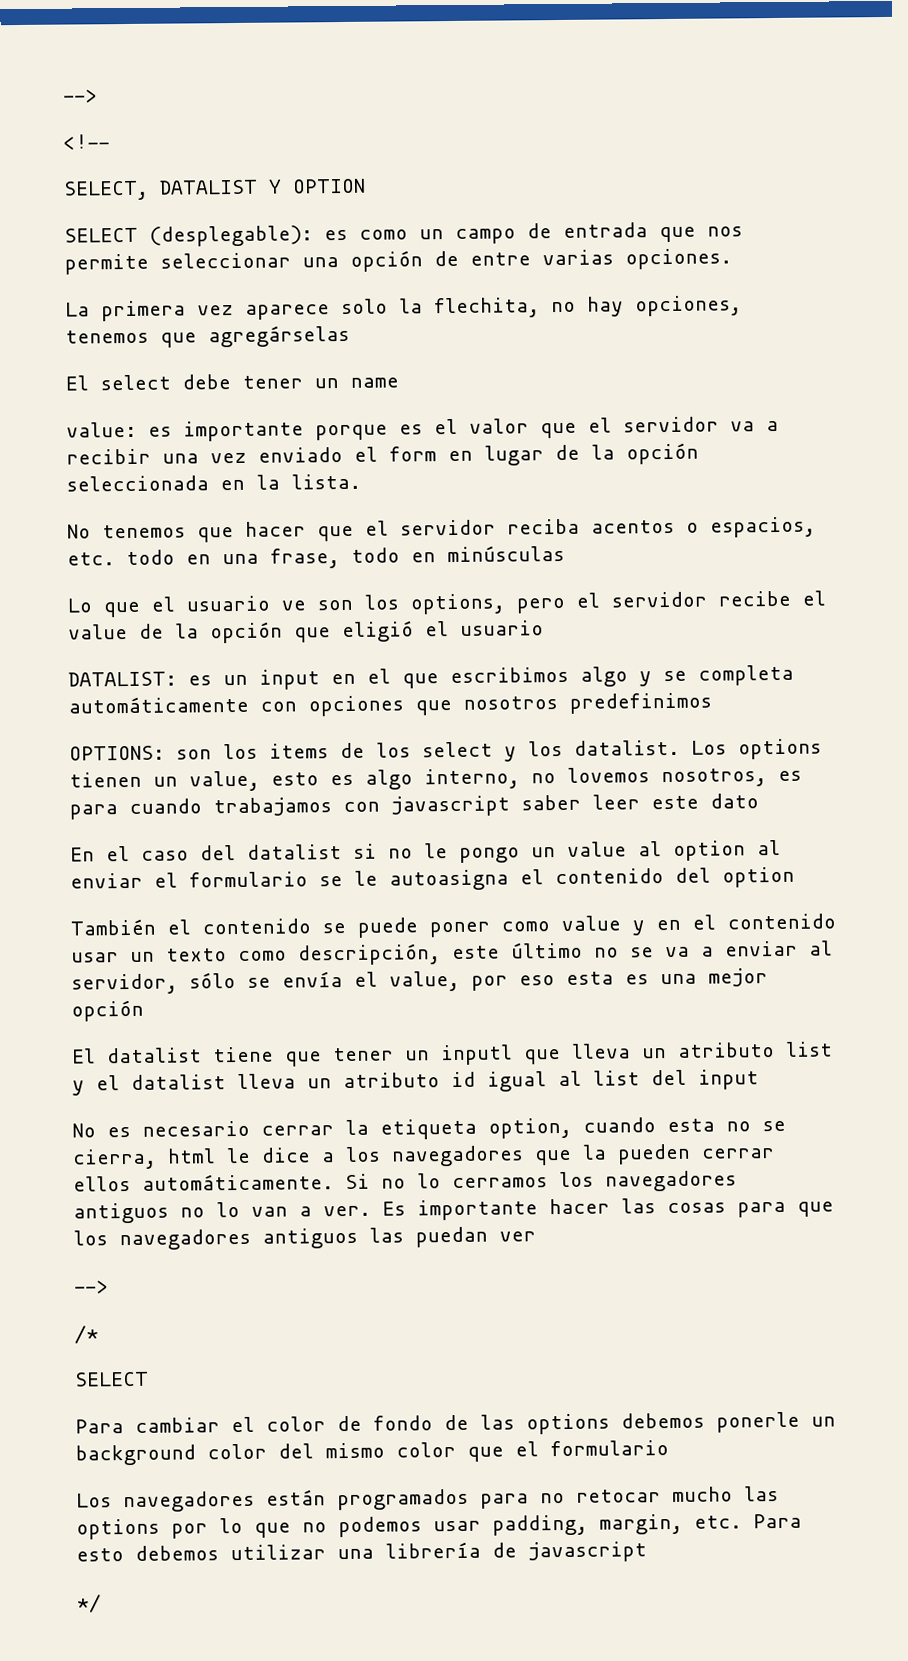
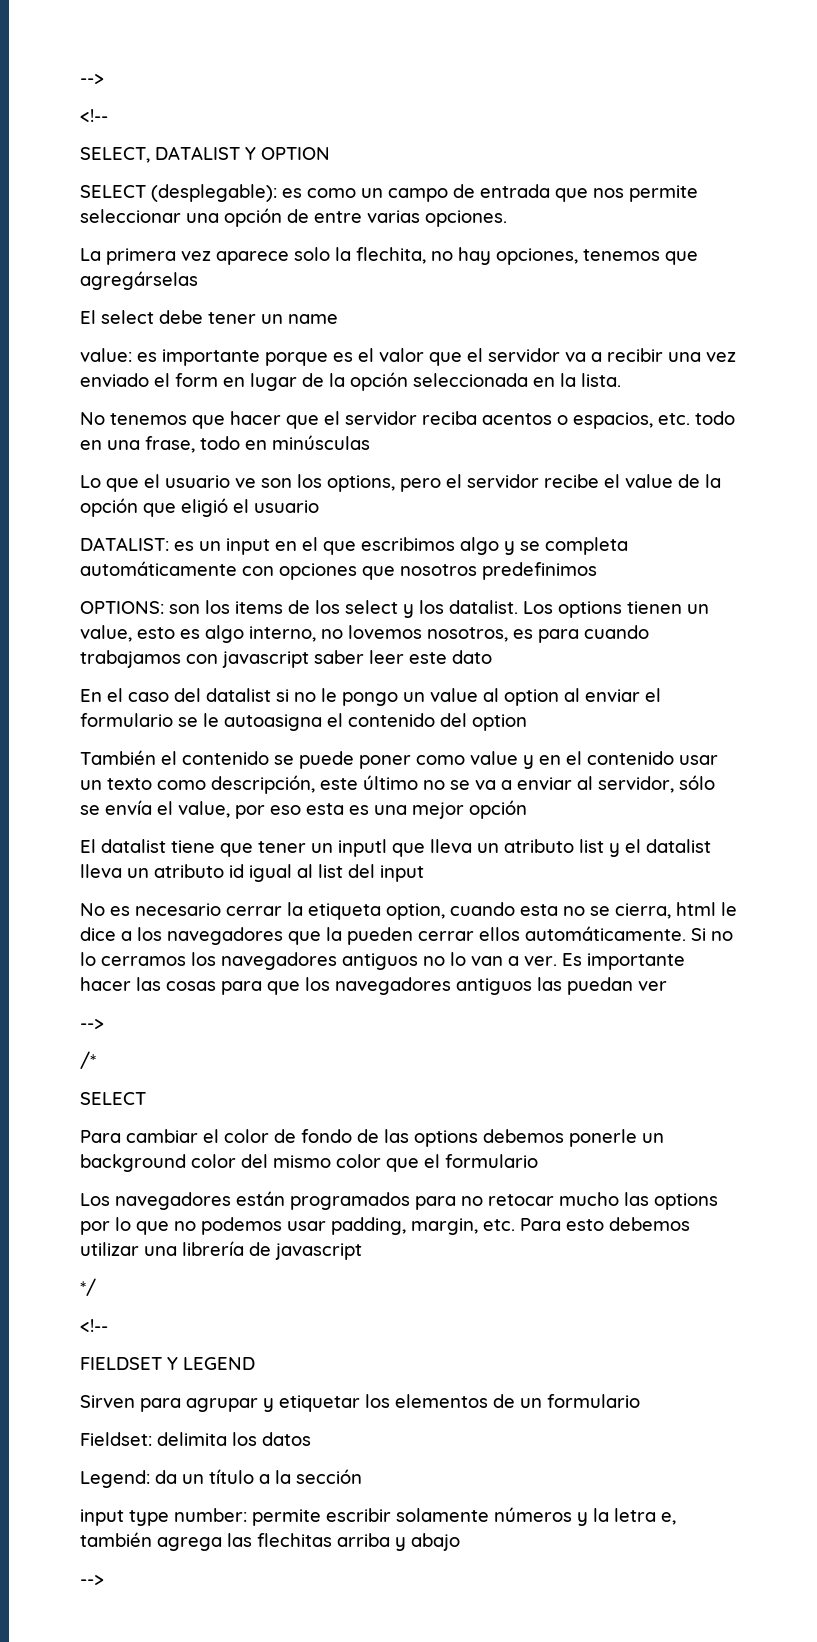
(102, 1603) none -> [80,1319,108,1332] [80,1357,255,1370] [80,1394,640,1412] [80,1432,311,1446] [80,1469,362,1488] [80,1507,676,1526] [80,1532,460,1551] [80,1575,104,1585] // <!-- // FIELDSET Y LEGEND // Sirven para agrupar y etiquetar los elementos de un formulario // Fieldset: delimita los datos // Legend: da un título a la sección // input type number: permite escribir solamente números y la letra e, también agrega las flechitas arriba y abajo // -->

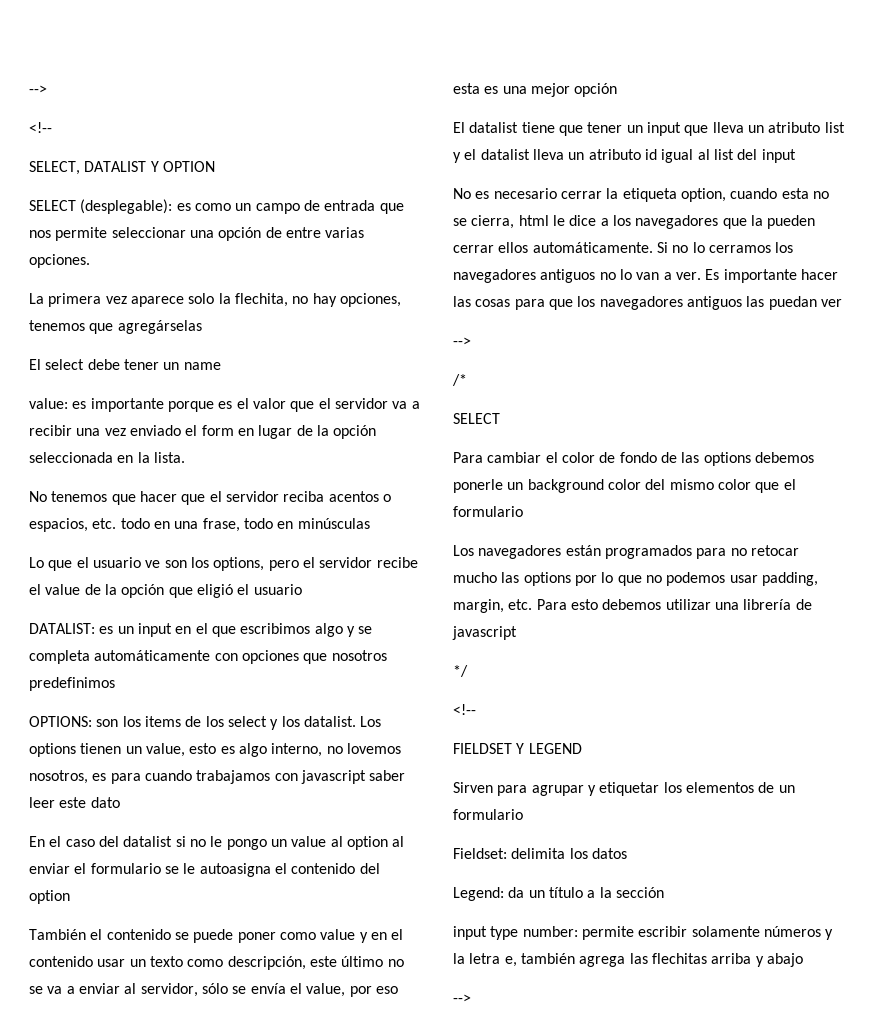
[338,839,387,857] inputl -> [646,122,681,136] input

